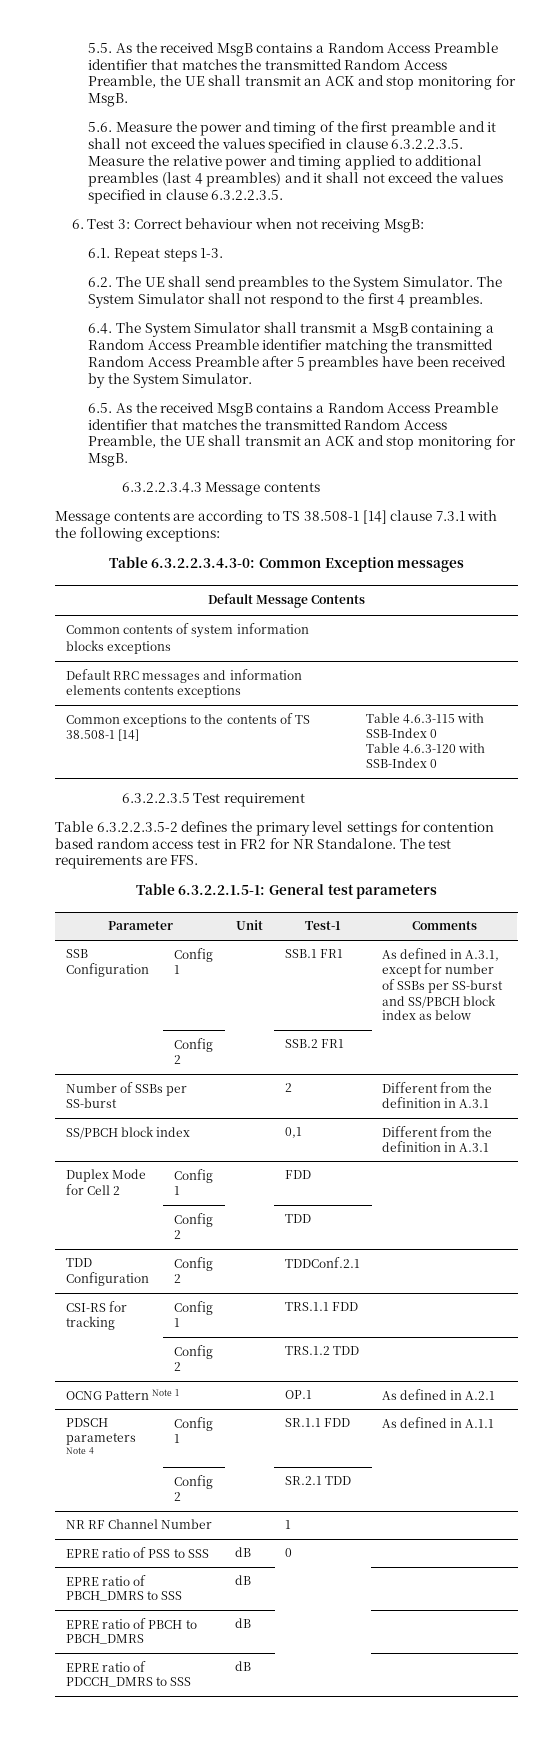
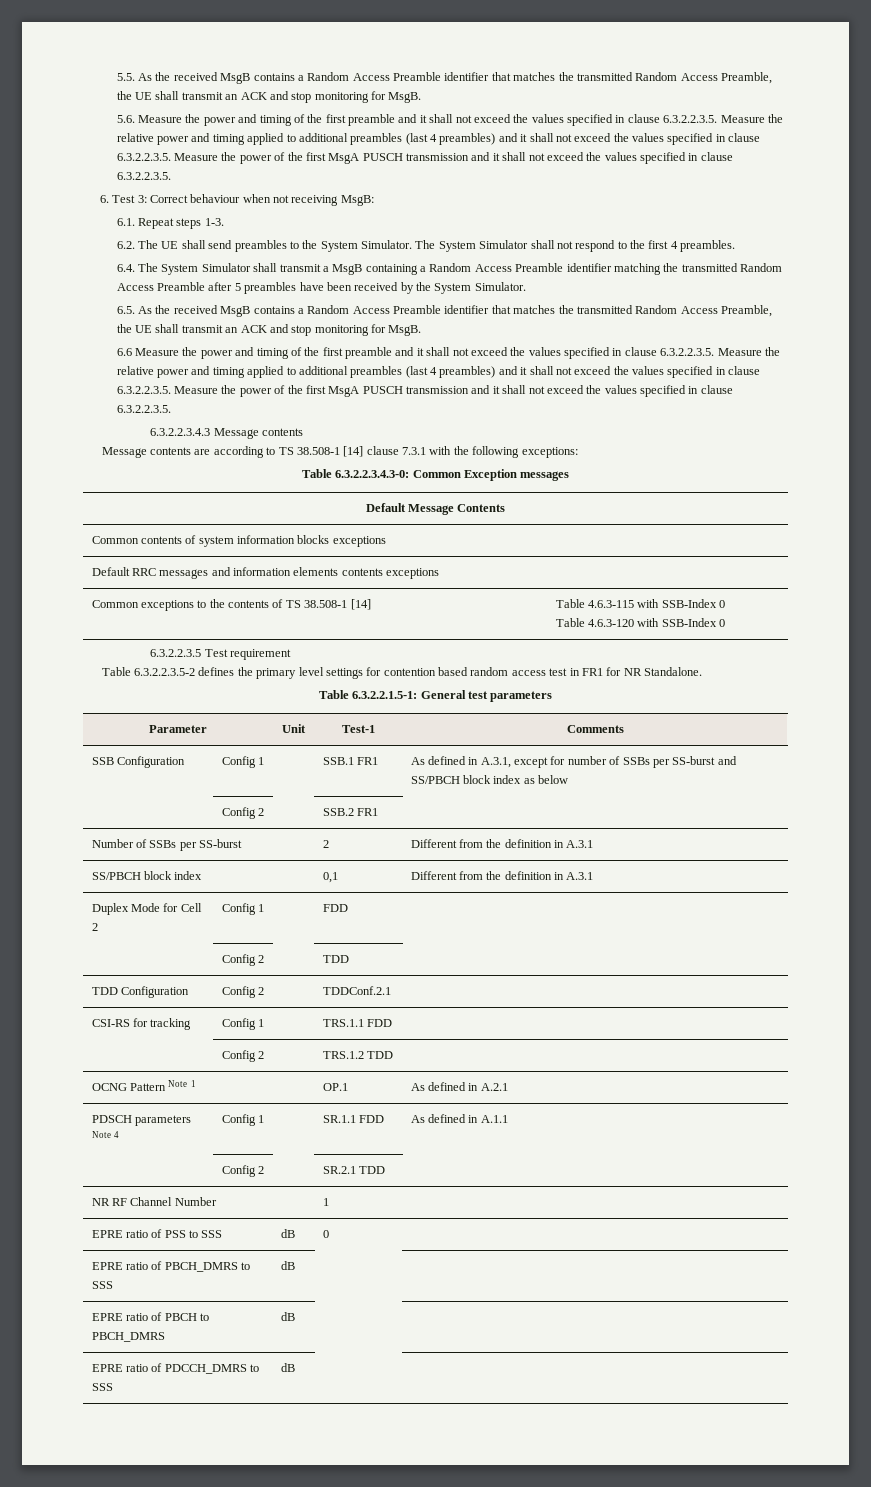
(284, 195) none -> [174,152,733,164] [116,172,171,180] Measure the power of the first MsgA PUSCH transmission and it shall not exceed the values specified in clause 6.3.2.2.3.5.
(129, 460) none -> [116,347,780,359] [116,366,761,378] [116,385,733,397] [116,405,171,413] // 6.6 Measure the power and timing of the first preamble and it shall not exceed the values specified in clause 6.3.2.2.3.5. Measure the relative power and timing applied to additional preambles (last 4 preambles) and it shall not exceed the values specified in clause 6.3.2.2.3.5. Measure the power of the first MsgA PUSCH transmission and it shall not exceed the values specified in clause 6.3.2.2.3.5.
[240,839,267,849] FR2 -> [581,668,603,676] FR1
[399,838,452,849] [55,855,199,869] The test requirements are FFS. -> (703, 671) none

